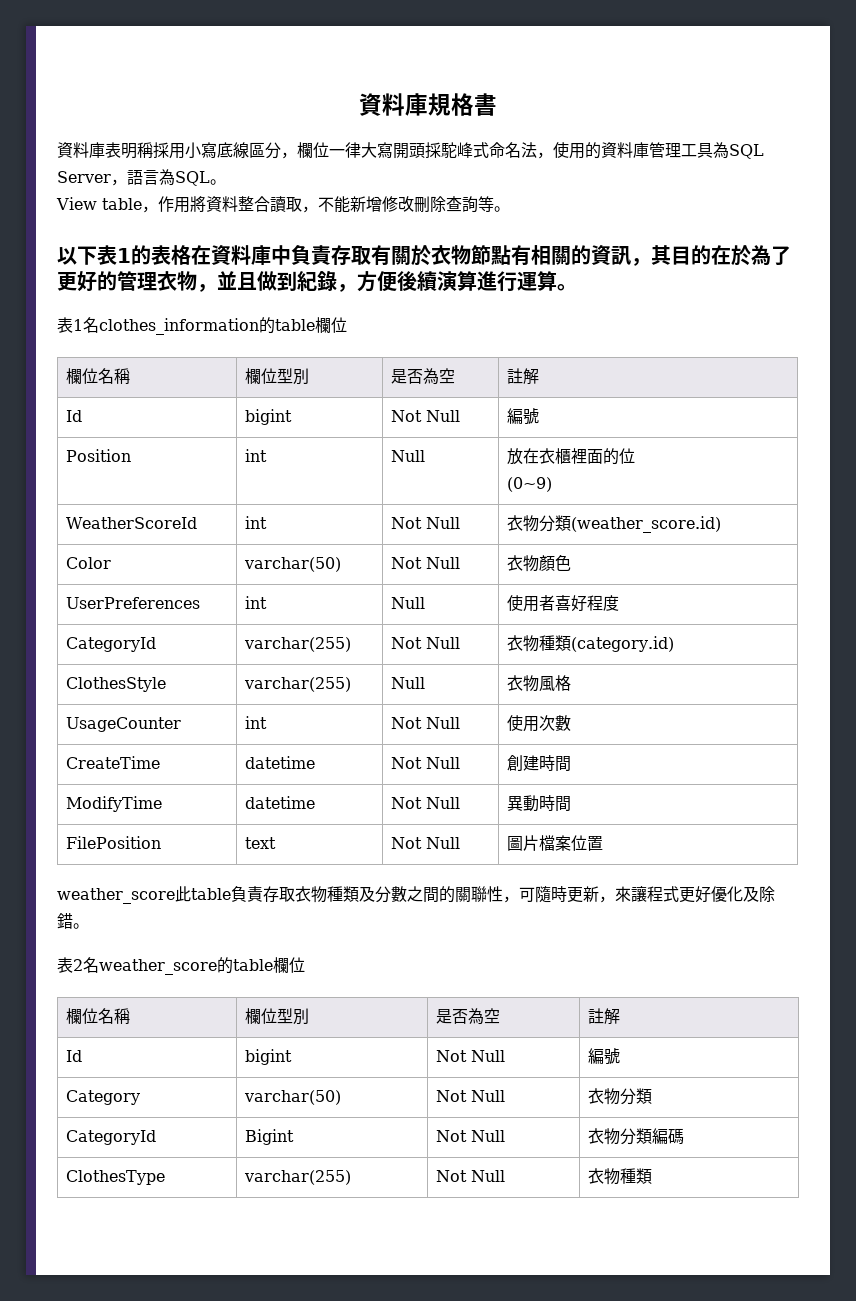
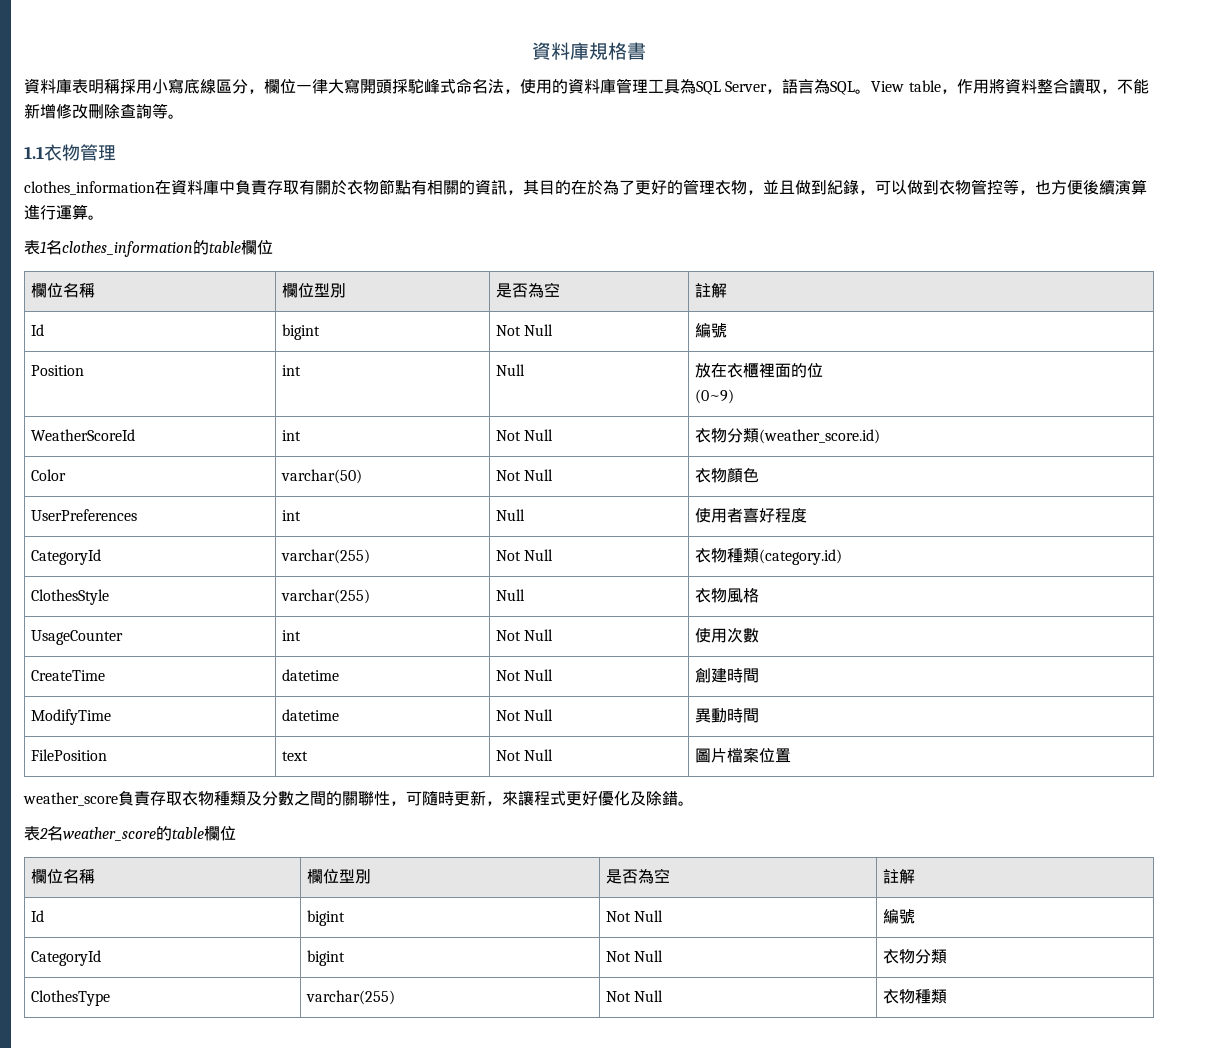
(226, 182) // -> (872, 91) none
[57,245,191,265] 以下表1的表格 -> [24,144,116,161] [24,181,155,195] 1.1衣物管理 // clothes_information
(357, 288) none -> [875,179,1051,195] 可以做到衣物管控等，也
[175,886,231,902] 此table -> (118, 799) none
[65,1090,140,1105] [243,1090,341,1105] [435,1090,505,1102] [587,1088,652,1105] [65,1130,156,1145] [244,1129,294,1145] [435,1130,505,1142] [587,1128,684,1145] Category | varchar(50) | Not Null | 衣物分類 // CategoryId | Bigint | Not Null | 衣物分類編碼 -> [30,950,101,966] [306,950,345,966] [605,950,663,962] [882,949,947,964] CategoryId | bigint | Not Null | 衣物分類

